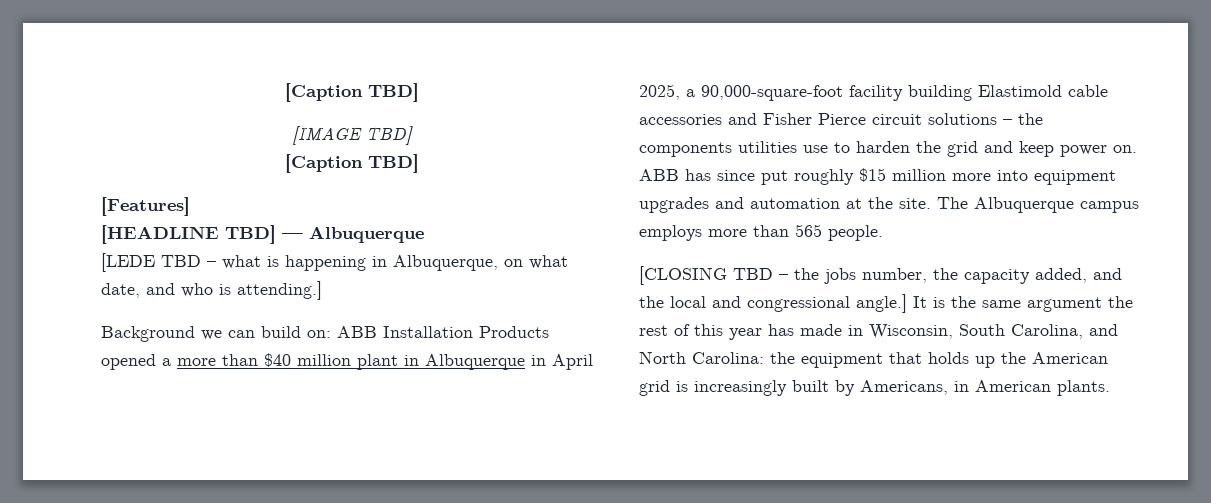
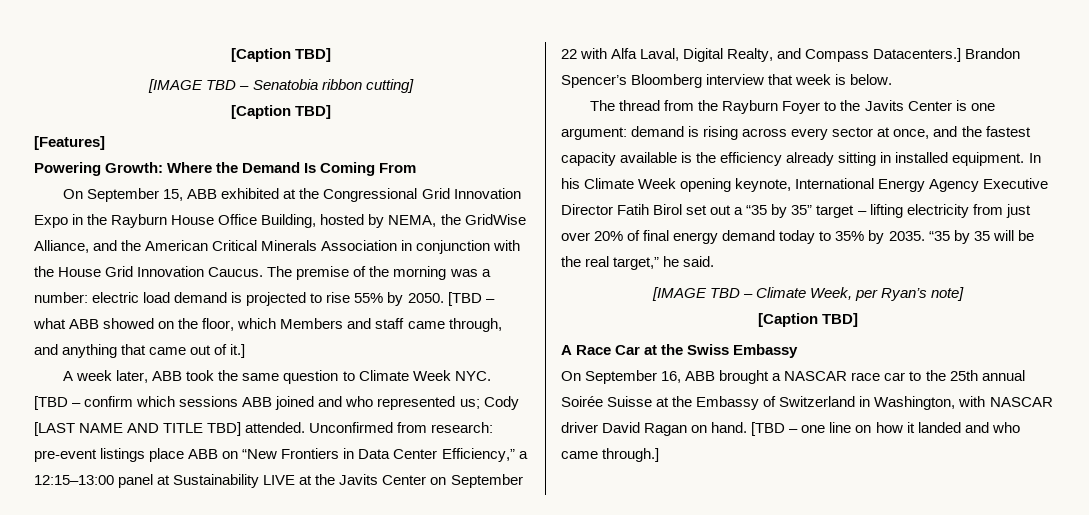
[366,126,413,145] [285,154,419,173] [101,197,190,216] [101,225,424,244] [101,253,568,272] [101,281,322,300] [101,326,549,342] [101,353,593,370] [639,84,1108,101] [639,113,1043,125] [639,141,1137,157] [639,168,1116,185] [639,197,1139,213] [639,224,883,241] [639,266,1122,285] [639,294,1133,313] [639,324,1118,340] [639,351,1108,368] [639,380,1110,396] TBD] // [Caption TBD] // [Features] // [HEADLINE TBD] — Albuquerque // [LEDE TBD – what is happening in Albuquerque, on what date, and who is attending.] // Background we can build on: ABB Installation Products opened a more than $40 million plant in Albuquerque in April 2025, a 90,000-square-foot facility building Elastimold cable accessories and Fisher Pierce circuit solutions – the components utilities use to harden the grid and keep power on. ABB has since put roughly $15 million more into equipment upgrades and automation at the site. The Albuquerque campus employs more than 565 people. // [CLOSING TBD – the jobs number, the capacity added, and the local and congressional angle.] It is the same argument the rest of this year has made in Wisconsin, South Carolina, and North Carolina: the equipment that holds up the American grid is increasingly built by Americans, in American plants. -> [206,79,414,93] [230,105,332,119] [34,136,105,150] [34,162,417,176] [63,188,521,202] [34,214,526,228] [34,240,521,254] [34,266,491,280] [34,292,495,306] [33,318,502,332] [34,344,246,358] [63,370,491,384] [34,396,519,410] [34,422,494,436] [34,448,528,462] [34,474,523,488] [561,48,1021,62] [561,74,893,88] [590,100,995,114] [561,126,1031,140] [561,152,1041,166] [561,178,1049,192] [561,204,1031,218] [561,230,1034,244] [561,256,715,270] [651,287,965,301] [757,313,859,327] [561,344,799,358] [561,370,1025,384] [561,396,1053,410] [561,422,1020,436] [561,448,660,462] TBD – Senatobia ribbon cutting] // [Caption TBD] // [Features] // Powering Growth: Where the Demand Is Coming From // On September 15, ABB exhibited at the Congressional Grid Innovation Expo in the Rayburn House Office Building, hosted by NEMA, the GridWise Alliance, and the American Critical Minerals Association in conjunction with the House Grid Innovation Caucus. The premise of the morning was a number: electric load demand is projected to rise 55% by 2050. [TBD – what ABB showed on the floor, which Members and staff came through, and anything that came out of it.] // A week later, ABB took the same question to Climate Week NYC. [TBD – confirm which sessions ABB joined and who represented us; Cody [LAST NAME AND TITLE TBD] attended. Unconfirmed from research: pre-event listings place ABB on “New Frontiers in Data Center Efficiency,” a 12:15–13:00 panel at Sustainability LIVE at the Javits Center on September 22 with Alfa Laval, Digital Realty, and Compass Datacenters.] Brandon Spencer’s Bloomberg interview that week is below. // The thread from the Rayburn Foyer to the Javits Center is one argument: demand is rising across every sector at once, and the fastest capacity available is the efficiency already sitting in installed equipment. In his Climate Week opening keynote, International Energy Agency Executive Director Fatih Birol set out a “35 by 35” target – lifting electricity from just over 20% of final energy demand today to 35% by 2035. “35 by 35 will be the real target,” he said. // [IMAGE TBD – Climate Week, per Ryan’s note] // [Caption TBD] // A Race Car at the Swiss Embassy // On September 16, ABB brought a NASCAR race car to the 25th annual Soirée Suisse at the Embassy of Switzerland in Washington, with NASCAR driver David Ragan on hand. [TBD – one line on how it landed and who came through.]

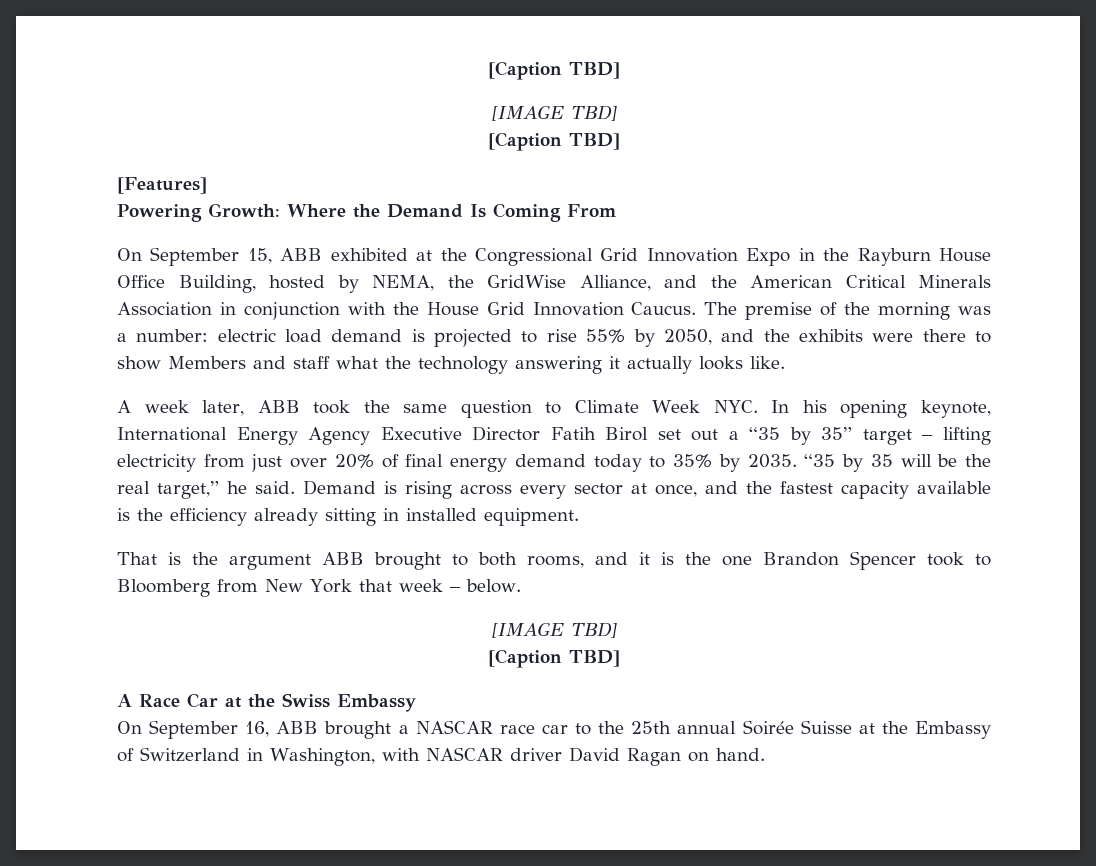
[206,79,414,93] TBD – Senatobia ribbon cutting] -> [570,105,617,121] TBD]
[407,292,495,306] [33,318,502,332] [34,344,246,358] 2050. [TBD – what ABB showed on the floor, which Members and staff came through, and anything that came out of it.] -> [663,329,992,345] [117,356,785,374] 2050, and the exhibits were there to show Members and staff what the technology answering it actually looks like.
[34,396,519,410] [34,422,494,436] [34,448,528,462] [34,474,523,488] [561,48,1021,62] [561,74,893,88] [590,100,995,114] [561,126,1031,140] [561,152,1041,166] [561,178,677,189] [TBD – confirm which sessions ABB joined and who represented us; Cody [LAST NAME AND TITLE TBD] attended. Unconfirmed from research: pre-event listings place ABB on “New Frontiers in Data Center Efficiency,” a 12:15–13:00 panel at Sustainability LIVE at the Javits Center on September 22 with Alfa Laval, Digital Realty, and Compass Datacenters.] Brandon Spencer’s Bloomberg interview that week is below. // The thread from the Rayburn Foyer to the Javits Center is one argument: demand is rising across every sector at once, and the fastest capacity available is the efficiency already sitting in installed equipment. In his Climate Week -> [771,400,827,413] In his
[651,287,965,301] // [IMAGE TBD – Climate Week, per Ryan’s note] -> [303,480,991,499] [117,508,579,526] [117,551,991,570] [117,579,521,597] [491,622,617,638] Demand is rising across every sector at once, and the fastest capacity available is the efficiency already sitting in installed equipment. // That is the argument ABB brought to both rooms, and it is the one Brandon Spencer took to Bloomberg from New York that week – below. // [IMAGE TBD]
[751,422,1020,436] [561,448,660,462] [TBD – one line on how it landed and who came through.] -> (765, 754) none

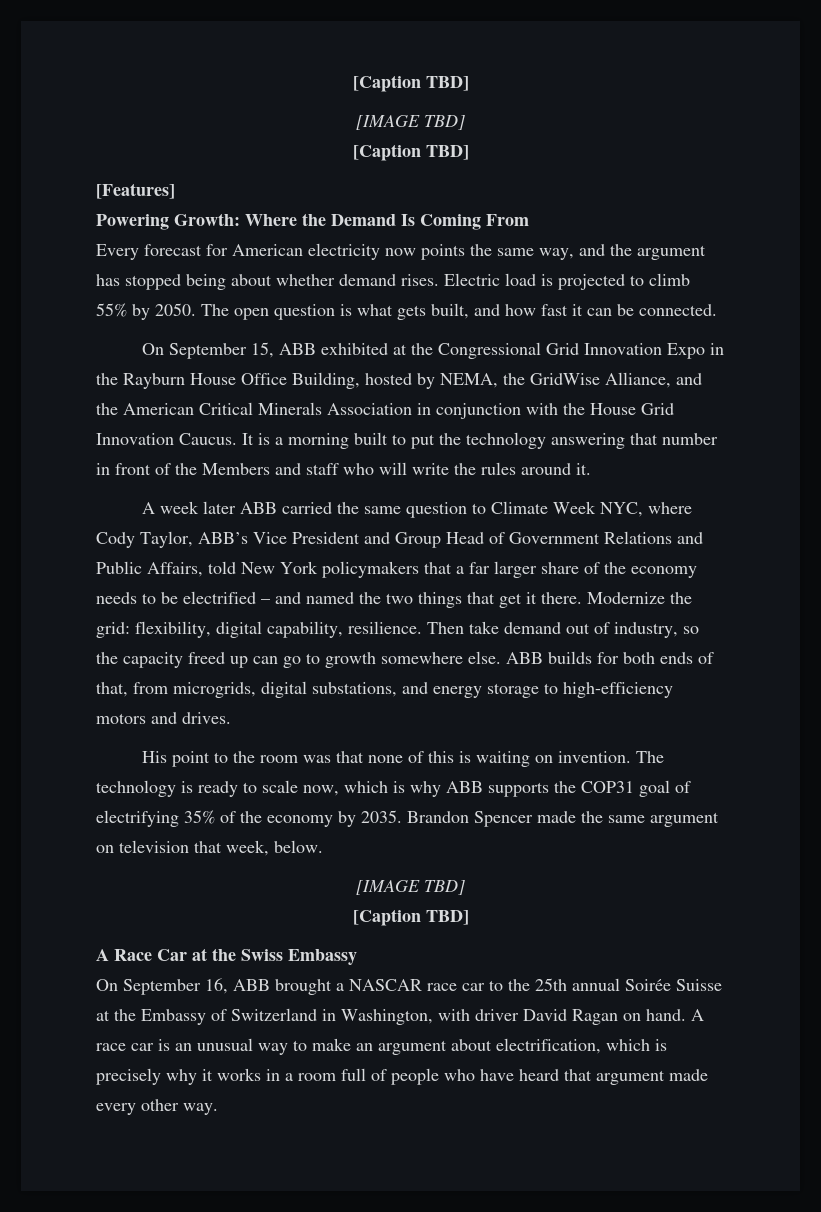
(616, 210) none -> [96,243,706,260] [96,273,690,290] [96,303,717,320] // Every forecast for American electricity now points the same way, and the argument has stopped being about whether demand rises. Electric load is projected to climb 55% by 2050. The open question is what gets built, and how fast it can be connected.
[704,302,992,320] [117,329,992,347] [117,356,785,374] The premise of the morning was a number: electric load demand is projected to rise 55% by 2050, and the exhibits were there to show Members and staff what the technology answering it actually looks like. -> [242,432,718,449] [96,462,591,475] It is a morning built to put the technology answering that number in front of the Members and staff who will write the rules around it.
[202,400,351,416] later, ABB took -> [203,501,333,514] later ABB carried
[713,400,992,418] [117,426,991,445] [117,454,991,472] [117,480,991,499] [117,508,579,526] [117,551,991,570] [117,579,461,597] NYC. In his opening keynote, International Energy Agency Executive Director Fatih Birol set out a “35 by 35” target – lifting electricity from just over 20% of final energy demand today to 35% by 2035. “35 by 35 will be the real target,” he said. Demand is rising across every sector at once, and the fastest capacity available is the efficiency already sitting in installed equipment. // That is the argument ABB brought to both rooms, and it is the one Brandon Spencer took to Bloomberg from New York that week – -> [600,502,693,517] [96,531,703,548] [96,561,697,578] [96,591,692,608] [96,621,699,638] [96,651,714,668] [96,681,673,698] [96,712,231,724] [142,751,665,767] [96,780,691,797] [96,810,719,827] [96,840,269,856] NYC, where Cody Taylor, ABB’s Vice President and Group Head of Government Relations and Public Affairs, told New York policymakers that a far larger share of the economy needs to be electrified – and named the two things that get it there. Modernize the grid: flexibility, digital capability, resilience. Then take demand out of industry, so the capacity freed up can go to growth somewhere else. ABB builds for both ends of that, from microgrids, digital substations, and energy storage to high-efficiency motors and drives. // His point to the room was that none of this is waiting on invention. The technology is ready to scale now, which is why ABB supports the COP31 goal of electrifying 35% of the economy by 2035. Brandon Spencer made the same argument on television that week,
[425,747,503,761] NASCAR -> (470, 1015) none
(765, 754) none -> [691,1009,704,1021] [96,1038,667,1055] [96,1068,708,1085] [96,1099,218,1115] A race car is an unusual way to make an argument about electrification, which is precisely why it works in a room full of people who have heard that argument made every other way.

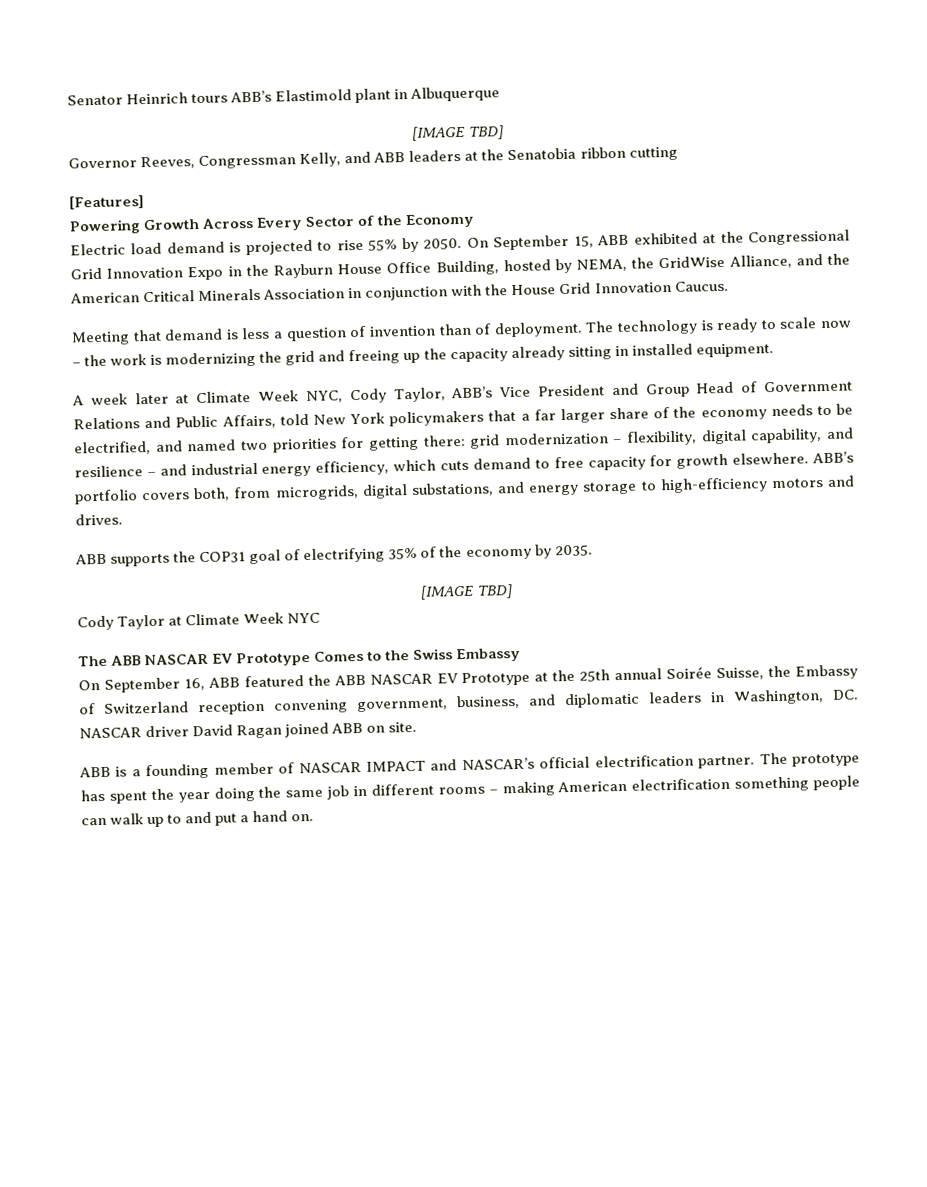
[352,75,469,92] [356,115,465,130] [352,144,469,161] [96,183,175,199] [96,213,529,230] [96,243,706,260] [96,274,439,290] [Caption TBD] // [IMAGE TBD] // [Caption TBD] // [Features] // Powering Growth: Where the Demand Is Coming From // Every forecast for American electricity now points the same way, and the argument has stopped being about whether demand rises. -> [67,86,501,106] [412,125,504,141] [68,146,678,170] [69,195,144,210] [69,213,475,235] Senator Heinrich tours ABB’s Elastimold plant in Albuquerque // [IMAGE TBD] // Governor Reeves, Congressman Kelly, and ABB leaders at the Senatobia ribbon cutting // [Features] // Powering Growth Across Every Sector of the Economy //
(536, 279) none -> [166,241,225,254] demand
[649,273,690,286] climb -> [336,239,364,251] rise
[201,303,717,320] The open question is what gets built, and how fast it can be connected. // -> (463, 243) none
[242,432,718,449] [96,462,591,475] [142,501,487,518] It is a morning built to put the technology answering that number in front of the Members and staff who will write the rules around it. // A week later ABB carried the same question to -> [71,317,851,346] [72,343,774,368] [72,392,190,406] // Meeting that demand is less a question of invention than of deployment. The technology is ready to scale now – the work is modernizing the grid and freeing up the capacity already sitting in installed equipment. // A week later at
[648,502,693,514] where -> (343, 397) none
[183,591,692,608] [96,621,699,638] [96,651,714,668] [96,682,128,697] electrified – and named the two things that get it there. Modernize the grid: flexibility, digital capability, resilience. Then take demand out of industry, so the capacity freed up can go to growth somewhere else. ABB builds for both ends of that, -> [74,427,854,456] [74,451,855,478] [74,487,231,505] electrified, and named two priorities for getting there: grid modernization – flexibility, digital capability, and resilience – and industrial energy efficiency, which cuts demand to free capacity for growth elsewhere. ABB’s portfolio covers both,
[142,751,665,767] [96,780,441,797] His point to the room was that none of this is waiting on invention. The technology is ready to scale now, which is why -> (123, 519) none
[407,811,719,827] [96,840,323,856] [356,880,465,895] [352,909,469,926] [96,948,207,961] Brandon Spencer made the same argument on television that week, below. // [IMAGE TBD] // [Caption TBD] // A Race Car at -> [420,584,513,600] [77,612,321,631] [78,650,383,667] // [IMAGE TBD] // Cody Taylor at Climate Week NYC // The ABB NASCAR EV Prototype Comes to
[275,979,503,995] brought a NASCAR race car to -> [243,671,549,688] featured the ABB NASCAR EV Prototype at
[676,979,722,991] [96,1010,110,1021] Suisse at -> [716,667,765,681] Suisse,
[322,1009,704,1025] [96,1038,667,1055] [96,1068,708,1085] [96,1099,218,1115] in Washington, with driver David Ragan on hand. A race car is an unusual way to make an argument about electrification, which is precisely why it works in a room full of people who have heard that argument made every other way. -> [198,689,859,716] [79,721,418,739] [79,752,861,780] [80,775,860,804] [81,810,315,828] reception convening government, business, and diplomatic leaders in Washington, DC. NASCAR driver David Ragan joined ABB on site. // ABB is a founding member of NASCAR IMPACT and NASCAR’s official electrification partner. The prototype has spent the year doing the same job in different rooms – making American electrification something people can walk up to and put a hand on.

